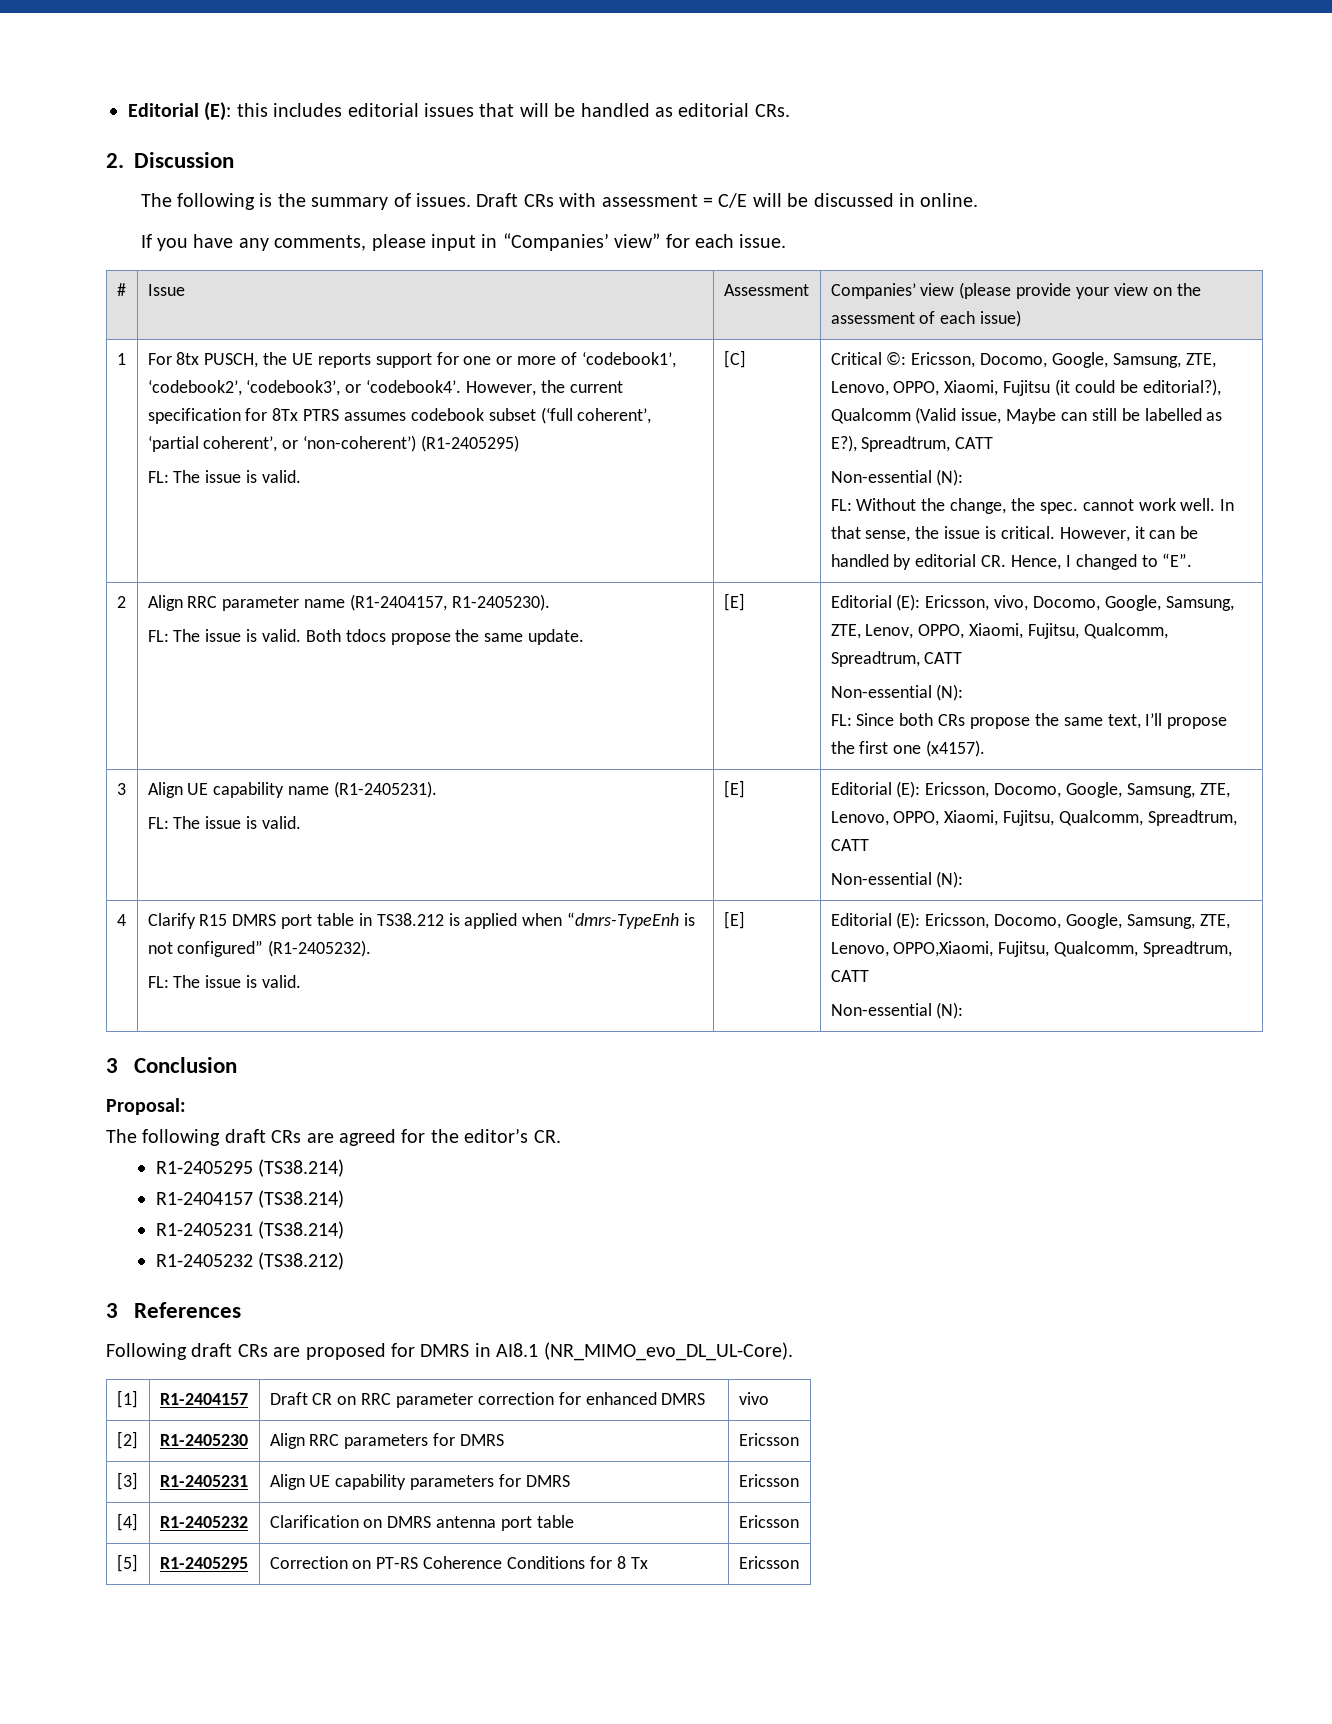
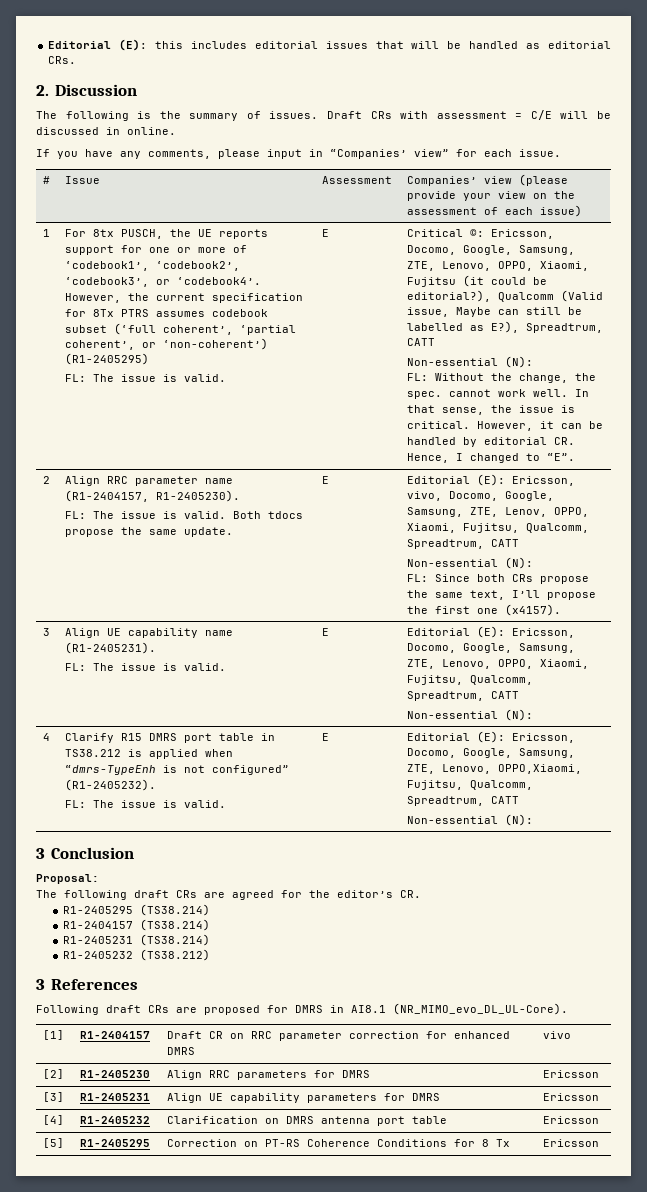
[723,350,746,368] [C] -> [322,229,330,237] E
[723,593,745,611] [E] -> [322,476,330,484] E
[723,780,745,798] [E] -> [322,628,330,636] E
[723,911,745,929] [E] -> [322,733,330,741] E

